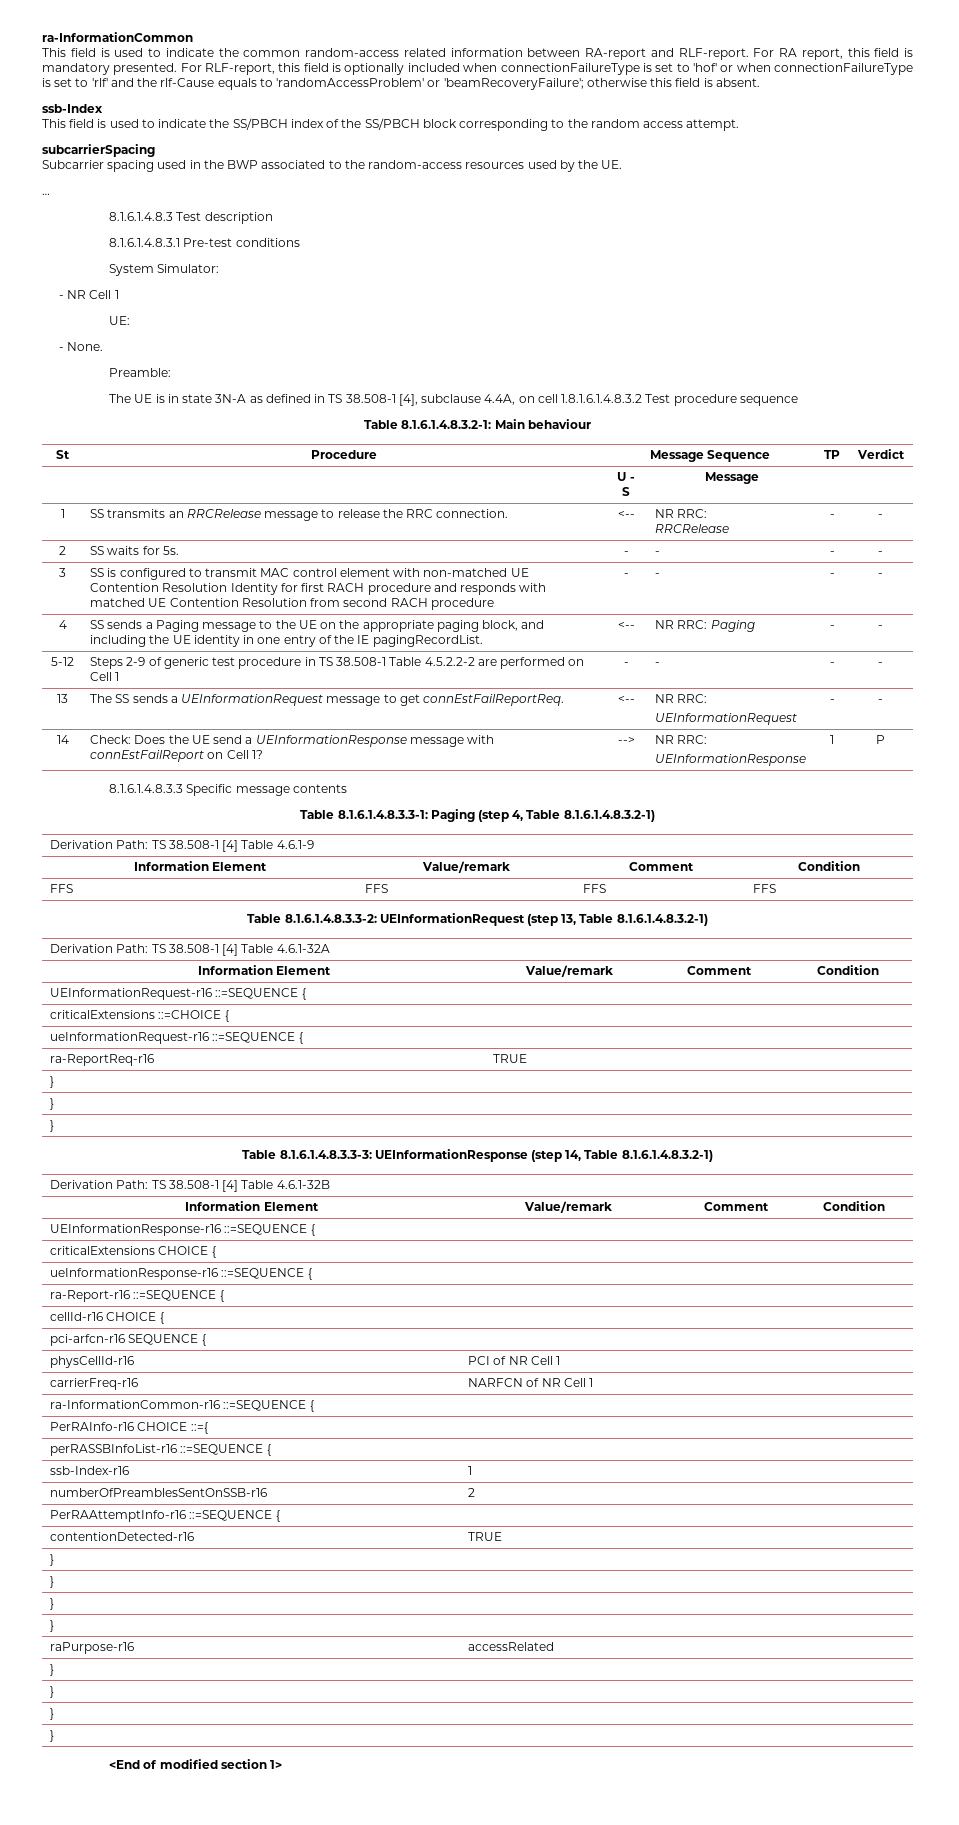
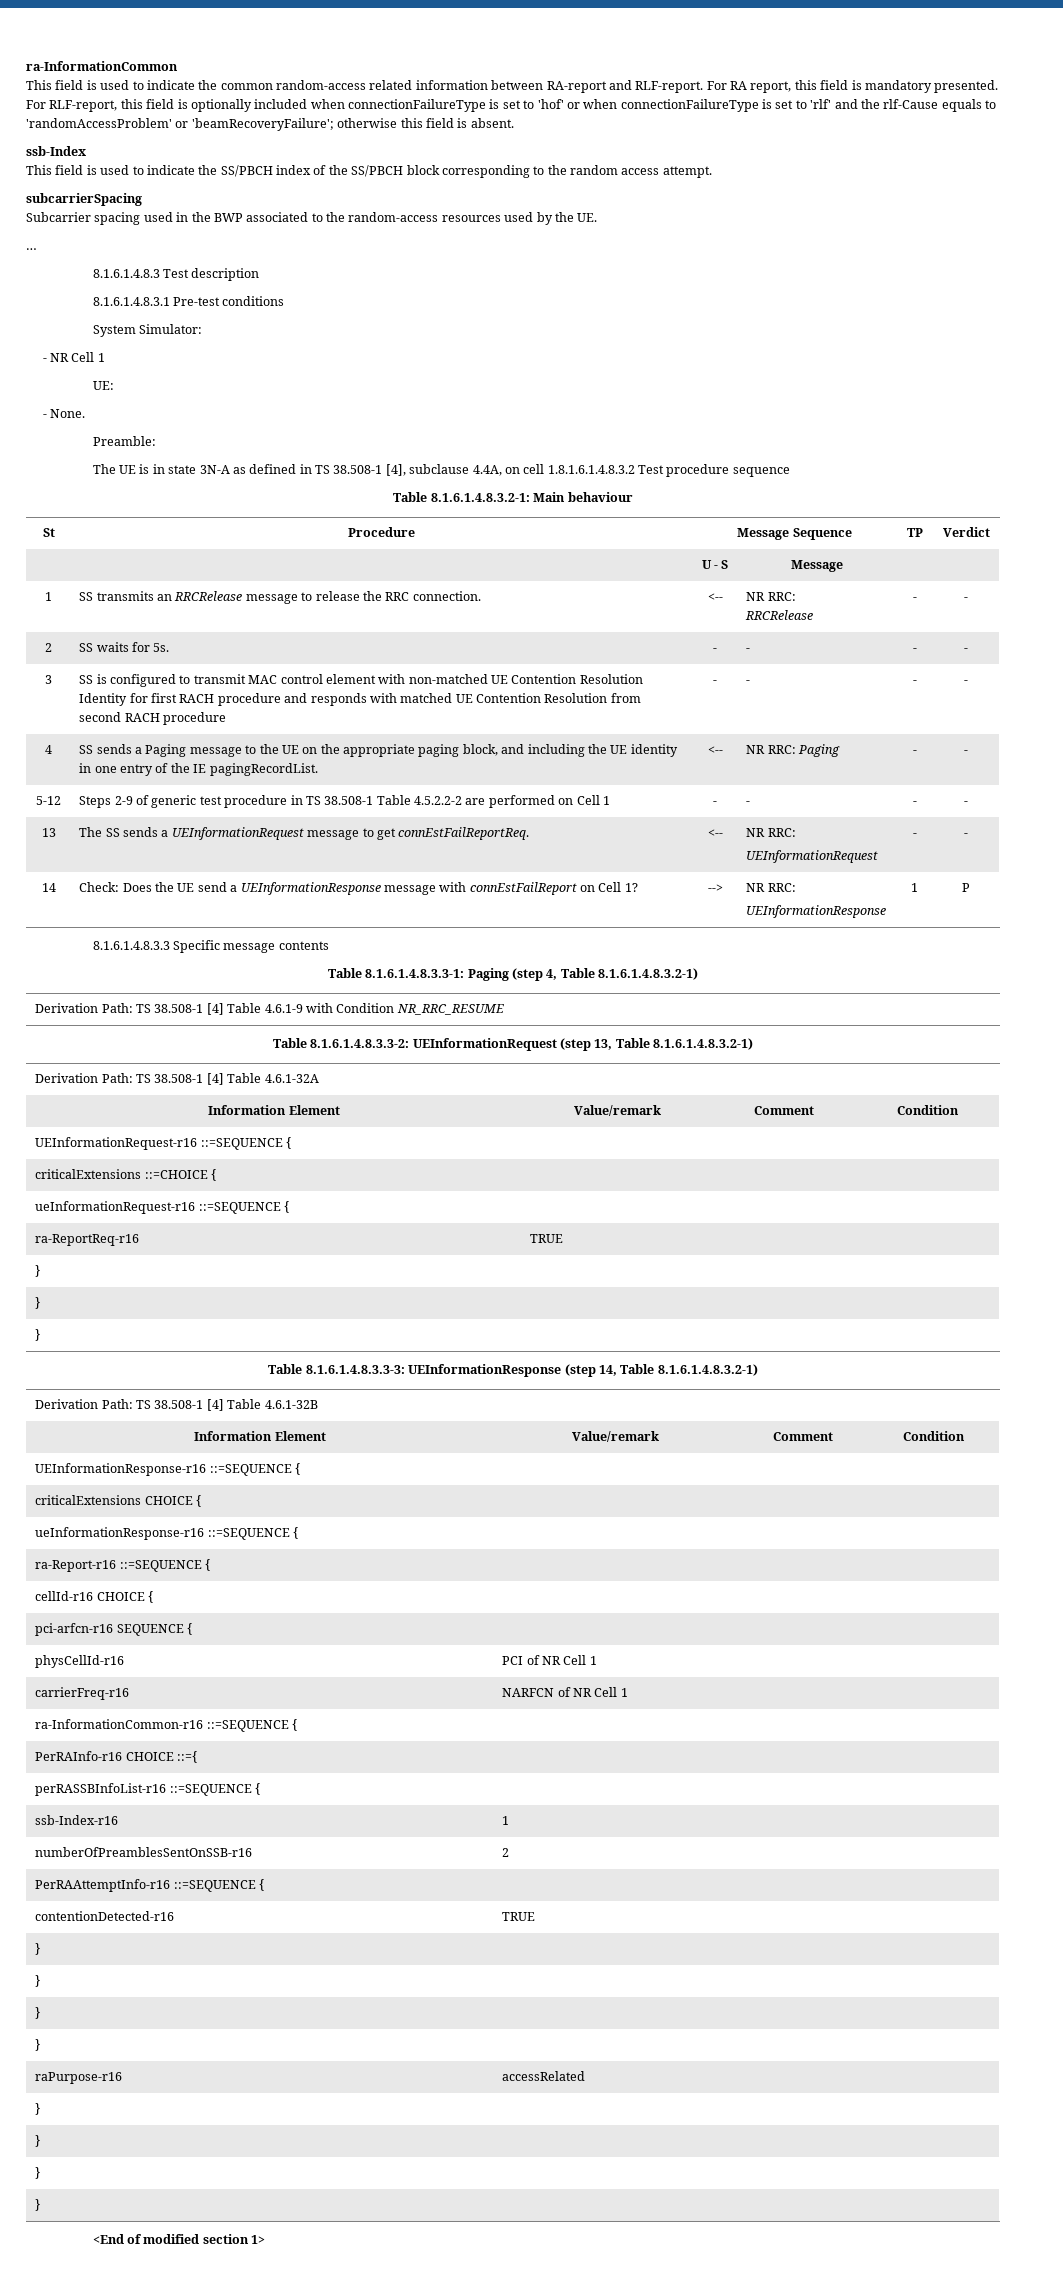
[133,861,268,871] [422,861,510,873] [628,862,694,871] [798,861,860,871] [50,884,74,893] [365,884,389,893] [583,884,607,893] [753,884,777,893] // Information Element | Value/remark | Comment | Condition // FFS | FFS | FFS | FFS -> [305,1003,504,1015] with Condition NR_RRC_RESUME

